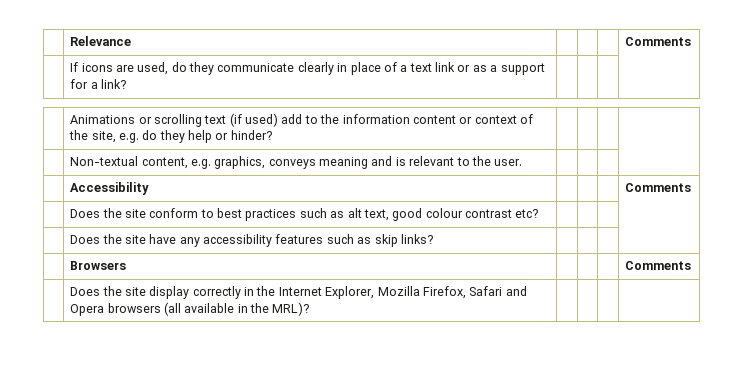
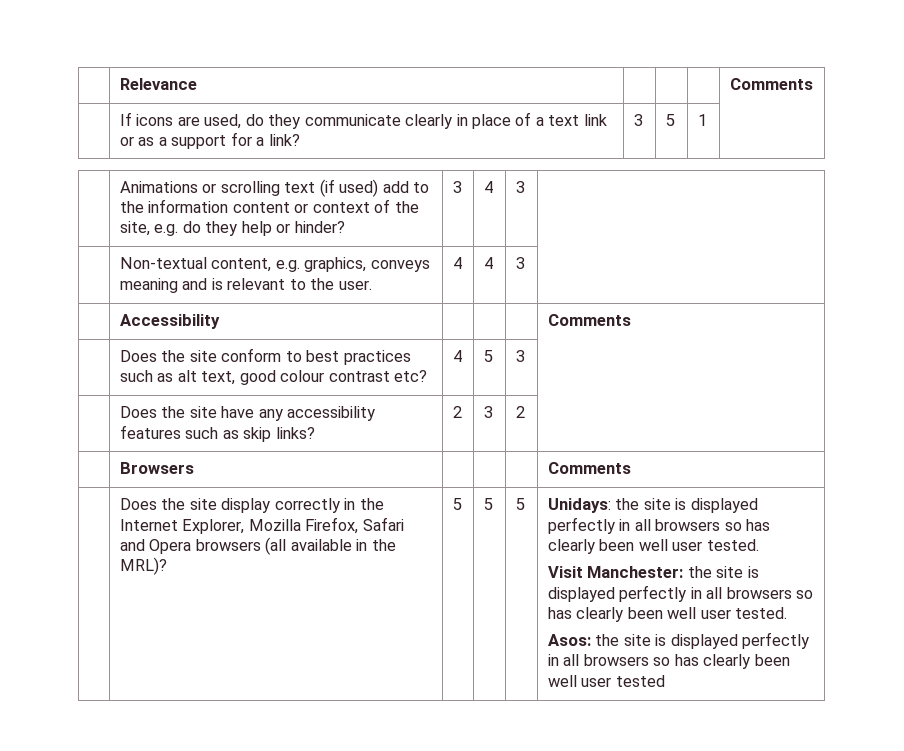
(126, 84) | | -> [633,114,643,126] [665,114,675,126] [697,114,707,126] 3 | 5 | 1
(272, 135) | | -> [452,181,462,193] [483,181,493,193] [515,181,525,193] 3 | 4 | 3
(523, 162) | | -> [452,257,462,269] [483,257,493,269] [515,257,525,269] 4 | 4 | 3
(539, 213) | | -> [452,350,462,362] [483,350,493,362] [515,350,525,362] 4 | 5 | 3
(433, 239) | | -> [452,406,462,418] [483,406,493,418] [515,406,525,418] 2 | 3 | 2
(310, 309) | | | -> [452,498,462,510] [483,498,493,510] [515,498,525,510] [547,498,758,513] [547,517,771,534] [547,539,759,554] [547,566,759,578] [547,585,814,602] [547,607,788,622] [547,632,810,649] [547,654,790,669] [547,675,665,687] 5 | 5 | 5 | Unidays: the site is displayed perfectly in all browsers so has clearly been well user tested. // Visit Manchester: the site is displayed perfectly in all browsers so has clearly been well user tested. // Asos: the site is displayed perfectly in all browsers so has clearly been well user tested

